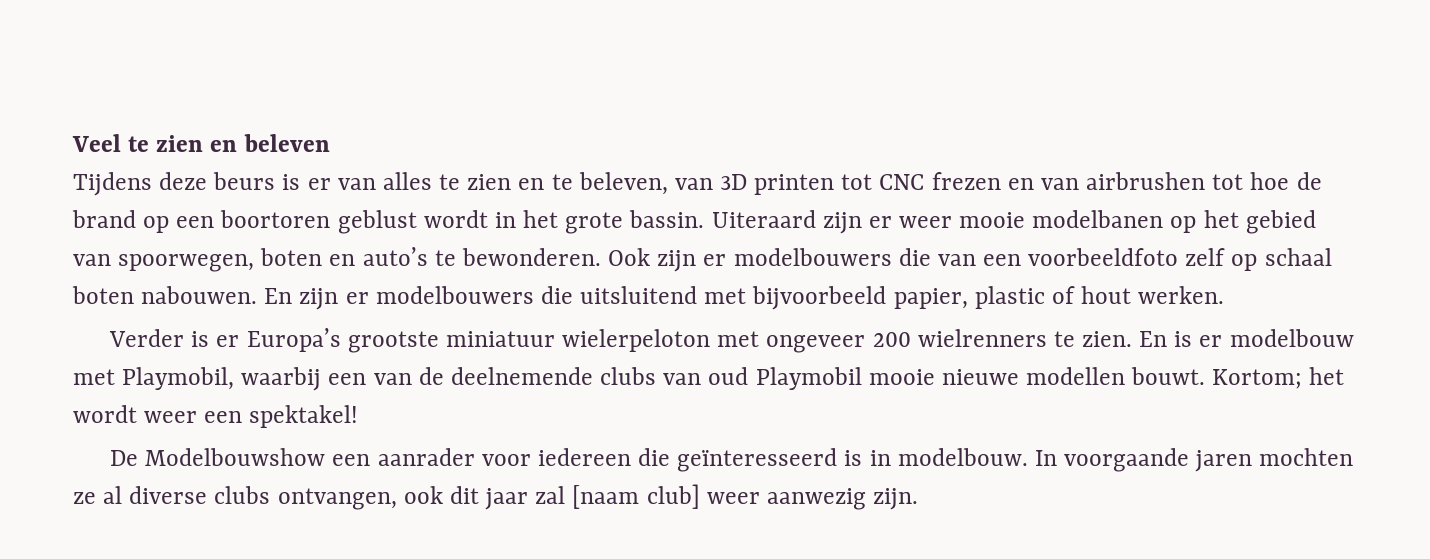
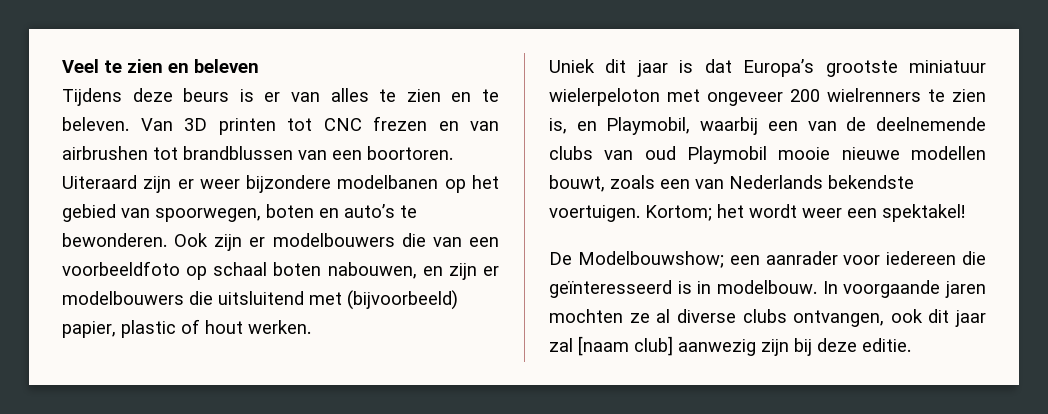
[578,172,713,195] beleven, van -> [62,117,173,131] beleven. Van
[1250,172,1322,190] [72,210,705,234] hoe de brand op een boortoren geblust wordt in het grote bassin. -> [183,146,453,160] brandblussen van een boortoren.
[959,212,1026,228] mooie -> [246,175,332,193] bijzondere
[1185,248,1226,266] zelf -> (180, 268) none
[141,286,293,304] nabouwen. En -> [327,262,443,279] nabouwen, en
[752,286,887,310] bijvoorbeeld -> [347,290,458,310] (bijvoorbeeld)
[109,329,240,347] Verder is er -> [549,59,732,77] Uniek dit jaar is dat
[1081,329,1354,347] [73,369,115,385] zien. En is er modelbouw met -> [952,89,986,102] [549,118,597,134] zien is, en
[1131,367,1206,385] bouwt. -> [549,175,914,192] [549,205,640,222] bouwt, zoals een van Nederlands bekendste voertuigen.
[145,448,326,466] Modelbouwshow -> [577,251,724,268] Modelbouwshow;
[706,488,919,510] weer aanwezig zijn. -> [678,338,911,356] aanwezig zijn bij deze editie.

